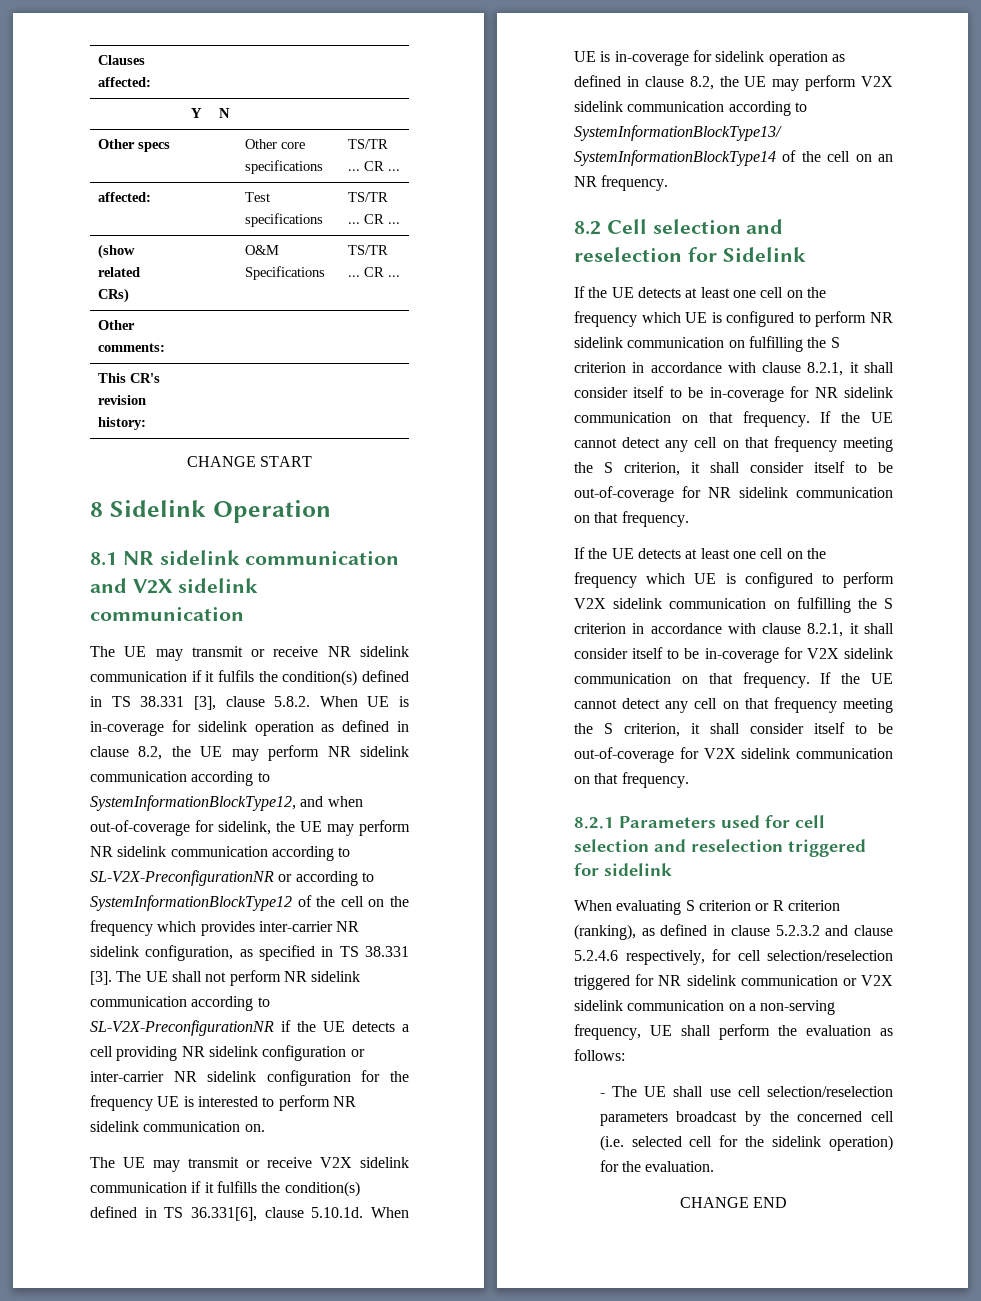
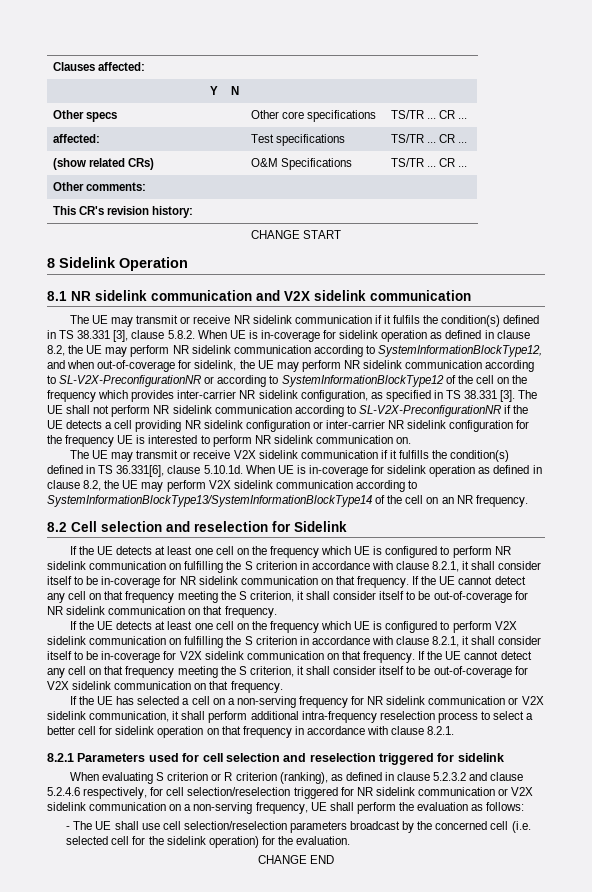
(689, 780) none -> [69,696,544,708] [47,711,534,723] [47,726,455,738] // If the UE has selected a cell on a non-serving frequency for NR sidelink communication or V2X sidelink communication, it shall perform additional intra-frequency reselection process to select a better cell for sidelink operation on that frequency in accordance with clause 8.2.1.

